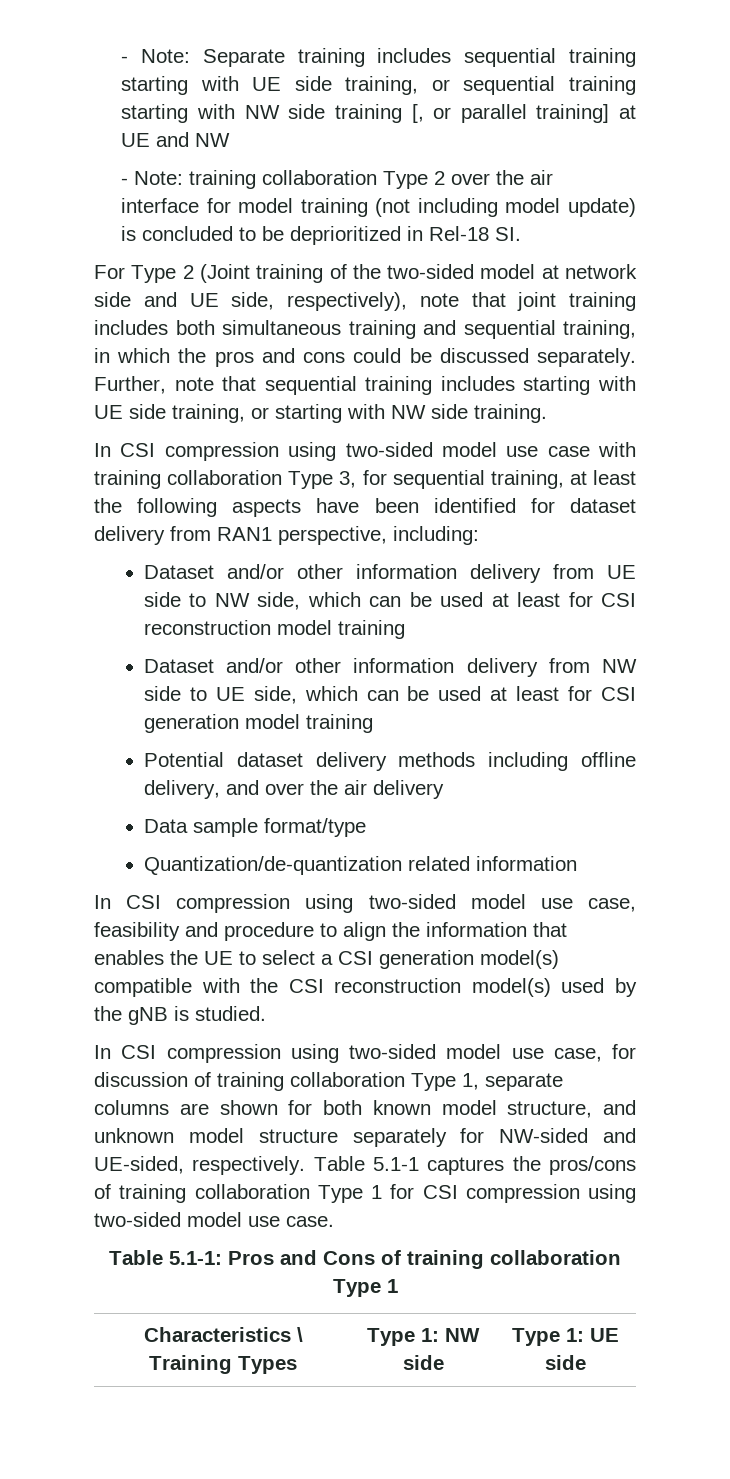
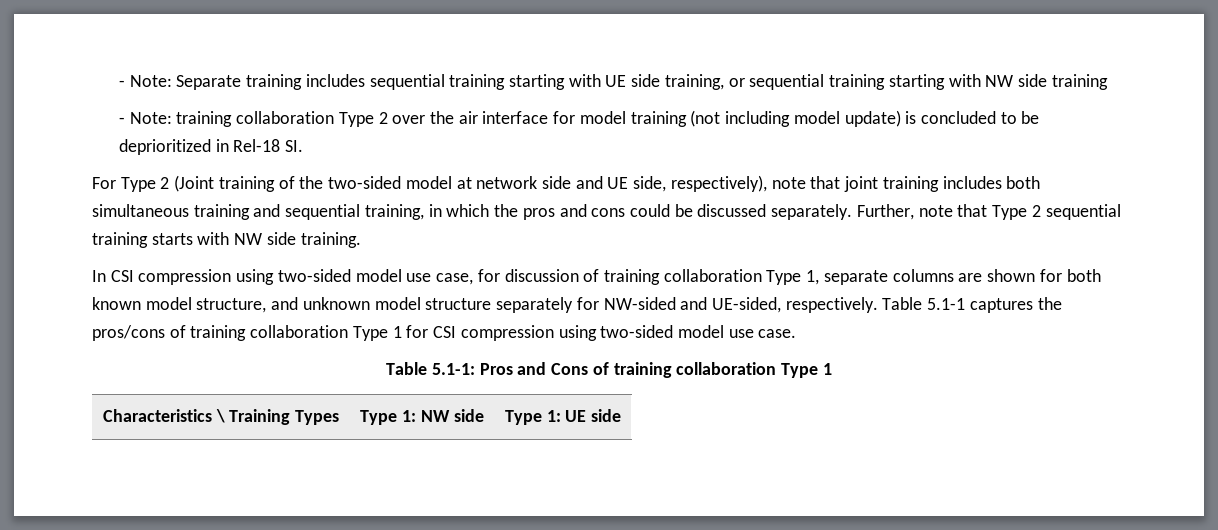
[411,104,636,123] [121,132,231,147] [, or parallel training] at UE and NW -> (1108, 82) none
[264,376,636,395] [94,404,547,423] [94,442,636,461] [94,470,636,489] [94,498,637,517] [94,526,479,545] [143,564,636,583] [143,592,636,610] [143,620,405,639] [143,658,637,677] [143,686,636,704] [143,714,373,733] [143,752,636,771] [143,780,444,799] [143,818,366,837] [143,856,577,875] [94,894,637,913] [94,922,567,941] [94,950,559,969] [94,978,637,997] [94,1006,266,1025] sequential training includes starting with UE side training, or starting with NW side training. // In CSI compression using two-sided model use case with training collaboration Type 3, for sequential training, at least the following aspects have been identified for dataset delivery from RAN1 perspective, including: // Dataset and/or other information delivery from UE side to NW side, which can be used at least for CSI reconstruction model training // Dataset and/or other information delivery from NW side to UE side, which can be used at least for CSI generation model training // Potential dataset delivery methods including offline delivery, and over the air delivery // Data sample format/type // Quantization/de-quantization related information // In CSI compression using two-sided model use case, feasibility and procedure to align the information that enables the UE to select a CSI generation model(s) compatible with the CSI reconstruction model(s) used by the gNB is studied. -> [992,204,1121,220] [92,232,361,248] Type 2 sequential training starts with NW side training.

